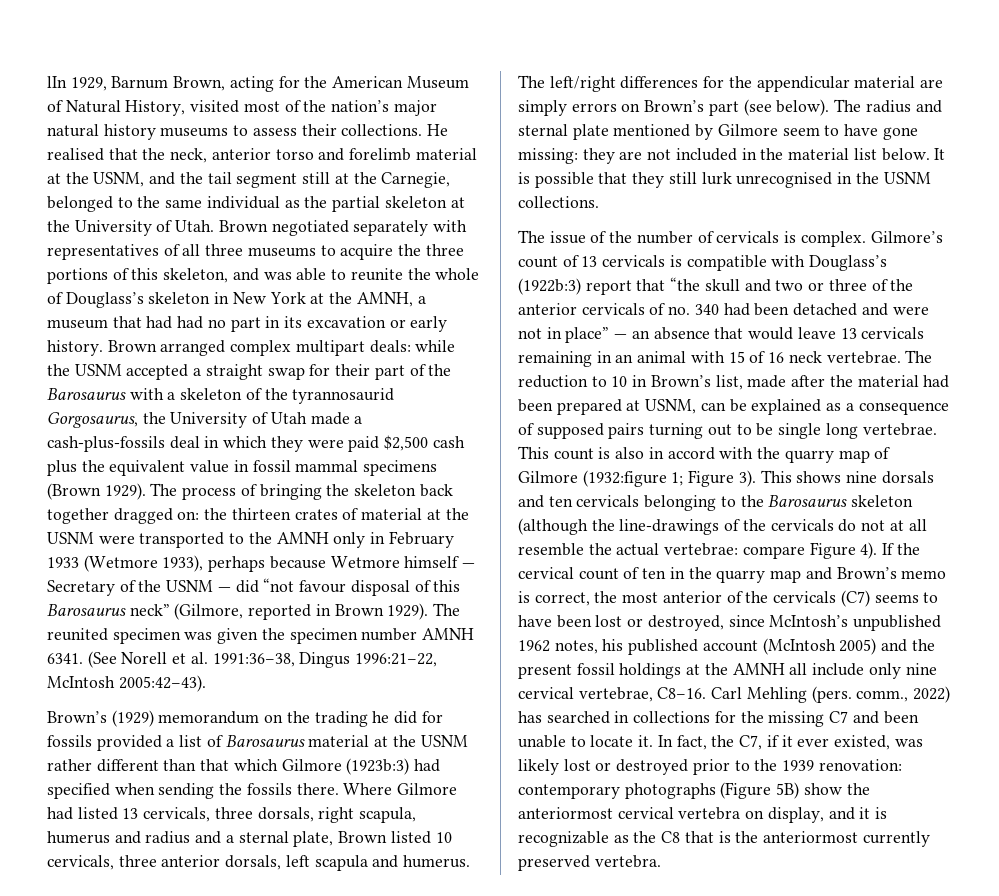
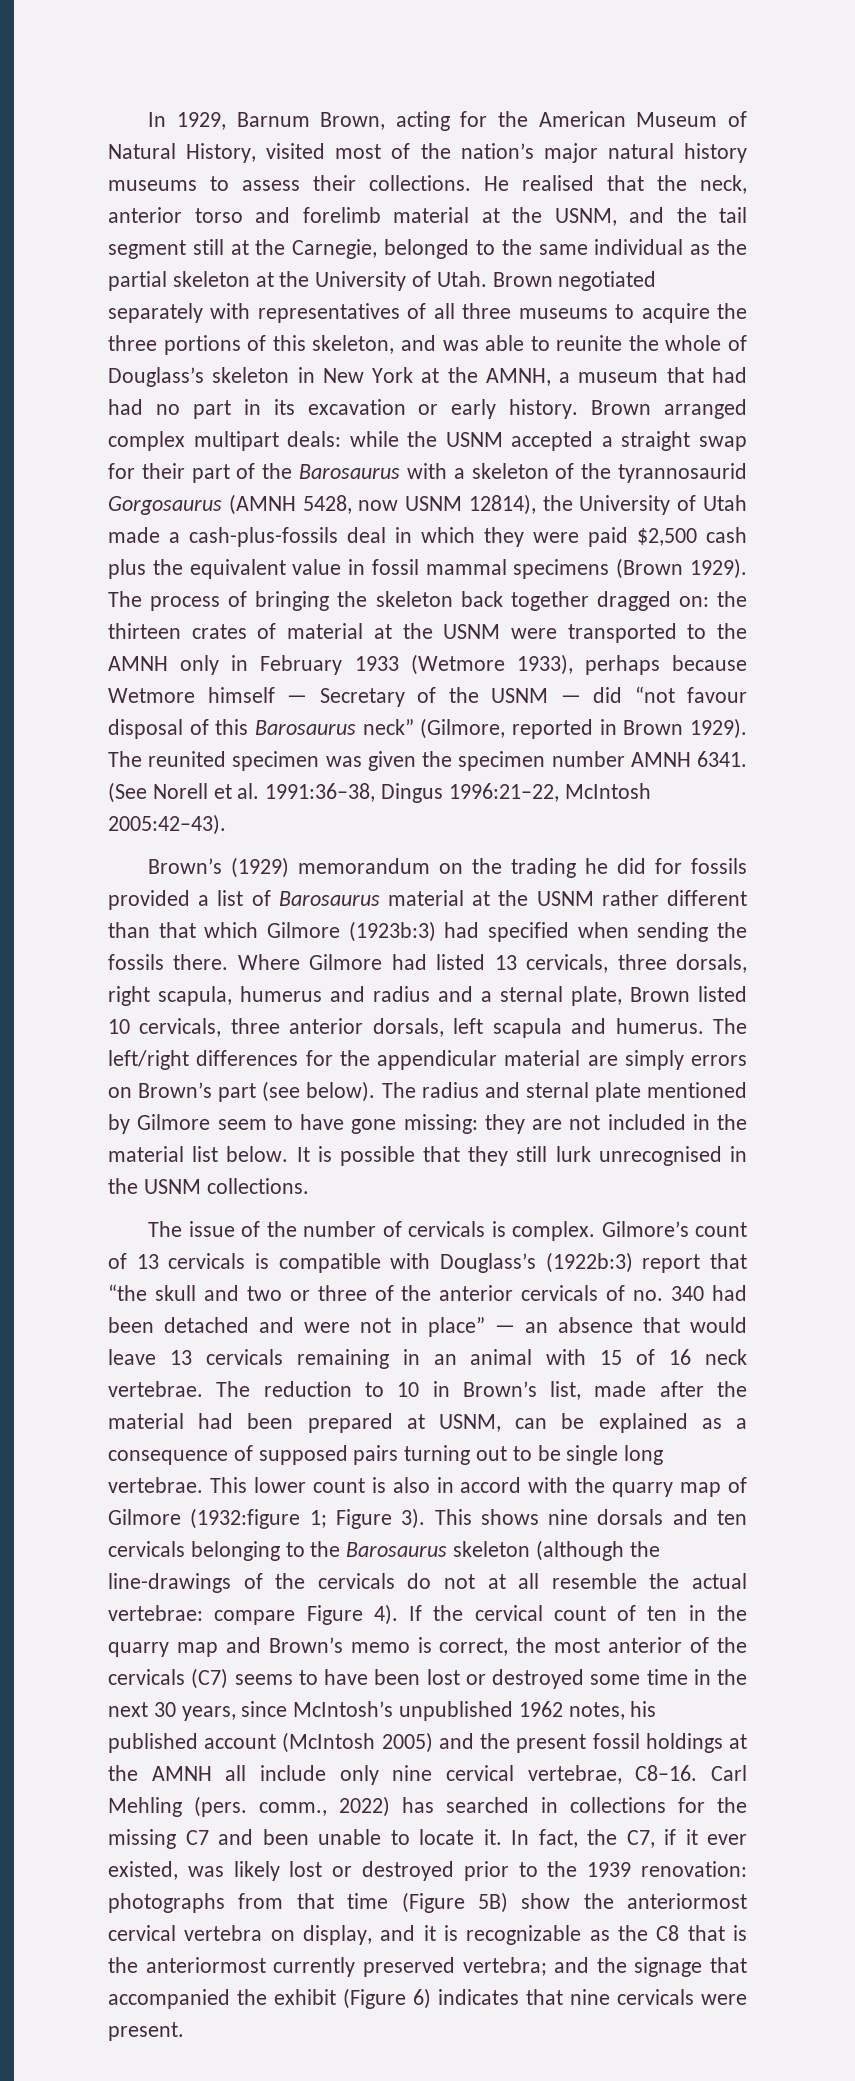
[47,76,67,88] lIn -> [148,112,167,127] In
[47,412,138,428] Gorgosaurus, -> [108,494,536,515] Gorgosaurus (AMNH 5428, now USNM 12814),
(549, 452) none -> [253,1477,306,1493] lower
[647,615,724,631] destroyed, -> [492,1669,747,1689] [108,1702,236,1721] destroyed some time in the next 30 years,
[518,783,716,799] contemporary photographs -> [108,1893,389,1913] photographs from that time
[594,855,661,868] vertebra. -> [462,1957,747,1977] [108,1988,747,2009] [108,2022,184,2041] vertebra; and the signage that accompanied the exhibit (Figure 6) indicates that nine cervicals were present.

